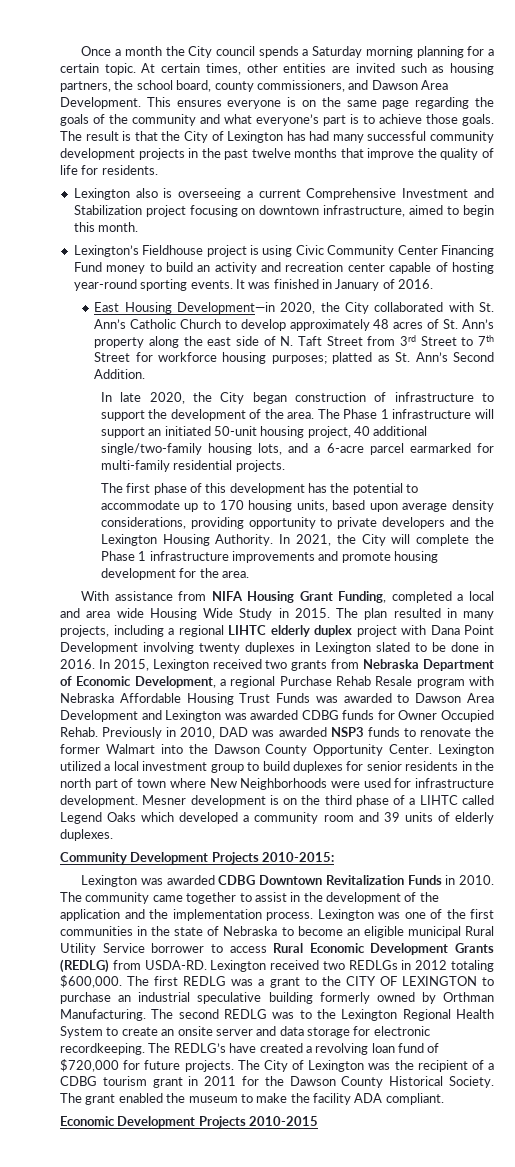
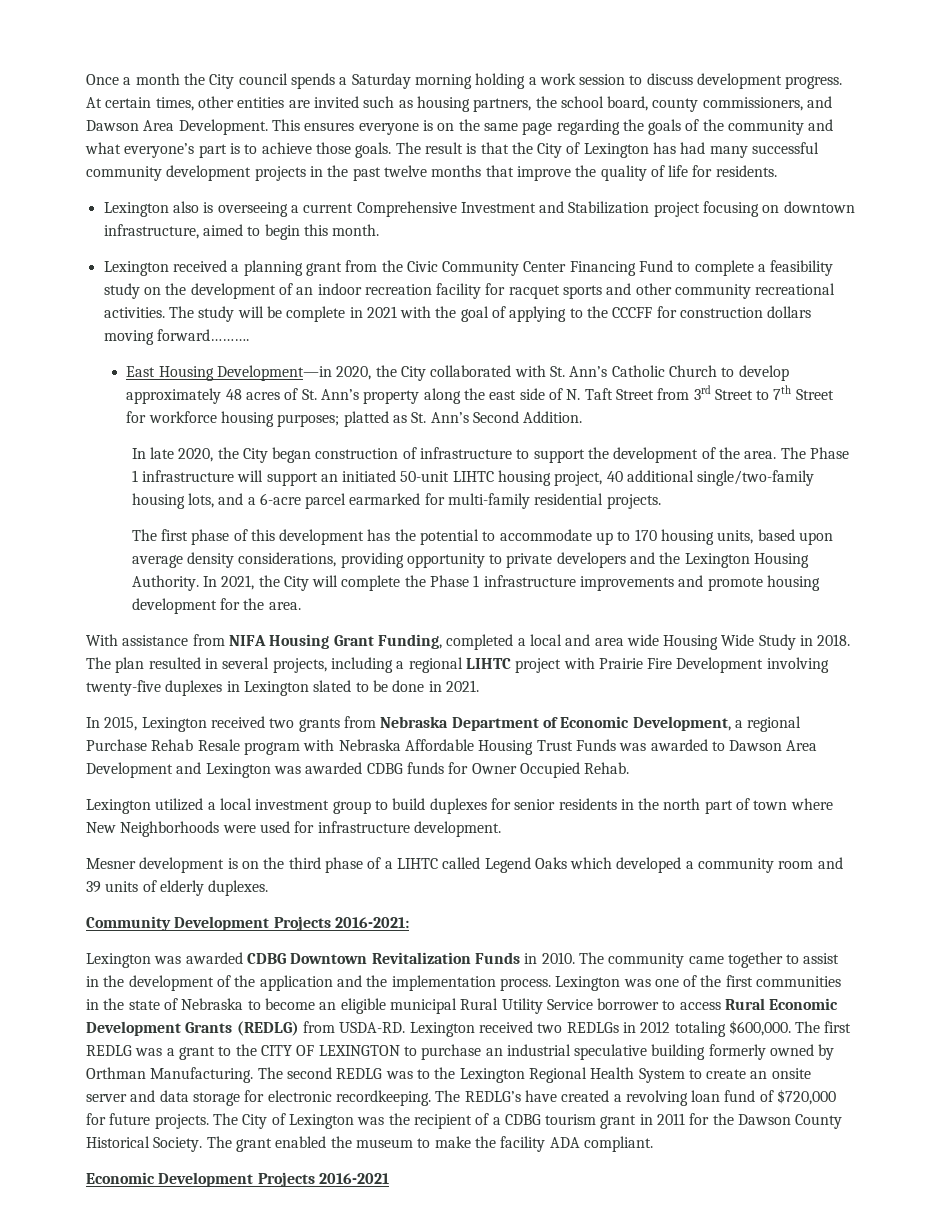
[416,46,494,58] [60,63,136,75] planning for a certain topic. -> [475,73,843,89] holding a work session to discuss development progress.
[73,245,293,257] Lexington’s Fieldhouse project is using -> [103,260,403,276] Lexington received a planning grant from the
[106,262,494,274] [73,279,434,291] money to build an activity and recreation center capable of hosting year-round sporting events. It was finished in January of 2016. -> [677,260,834,276] [103,283,836,299] [103,306,812,322] [103,329,249,345] to complete a feasibility study on the development of an indoor recreation facility for racquet sports and other community recreational activities. The study will be complete in 2021 with the goal of applying to the CCCFF for construction dollars moving forward……….
(257, 431) none -> [452,471,494,482] LIHTC
[294,608,330,618] 2015. -> [817,634,851,646] 2018.
[463,611,494,620] many -> [222,657,270,669] several
[270,625,494,637] elderly duplex project with Dana Point -> [515,657,673,673] project with Prairie Fire
[199,643,240,654] twenty -> [86,680,161,696] twenty-five
[60,659,95,669] 2016. -> [445,680,479,692] 2021. //
[102,727,494,739] [60,744,433,756] Previously in 2010, DAD was awarded NSP3 funds to renovate the former Walmart into the Dawson County Opportunity Center. -> (630, 768) //
(138, 801) none -> (501, 829) //
[262,852,335,862] 2010-2015: -> [334,917,409,928] 2016-2021:
[249,1116,319,1126] 2010-2015 -> [318,1173,389,1184] 2016-2021

